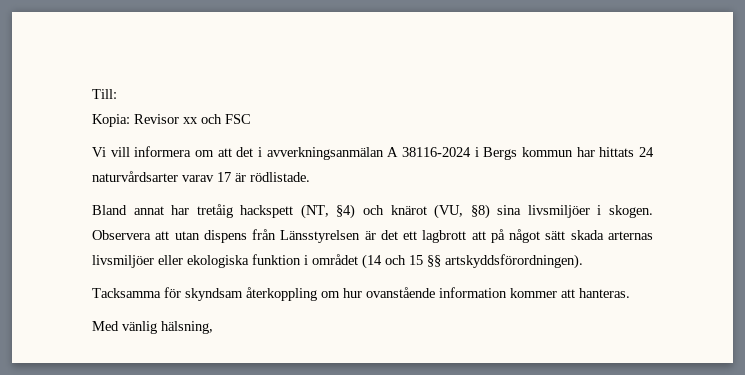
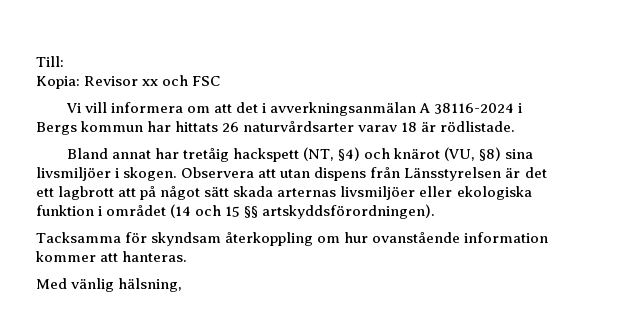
[639,147,655,157] 24 -> [222,122,240,132] 26
[217,172,231,182] 17 -> [401,122,418,132] 18

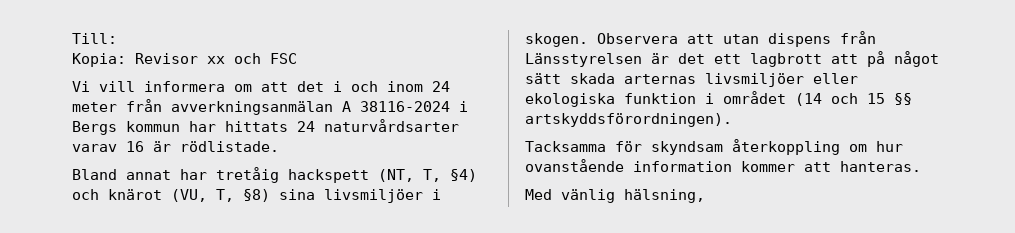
(266, 108) none -> [351,81,450,92] [72,99,162,112] och inom 24 meter från
[222,122,240,132] 26 -> [297,121,315,132] 24
[401,122,418,132] 18 -> [126,141,144,152] 16
(334, 154) none -> [423,169,441,182] T,
(476, 154) none -> [216,189,234,202] T,

